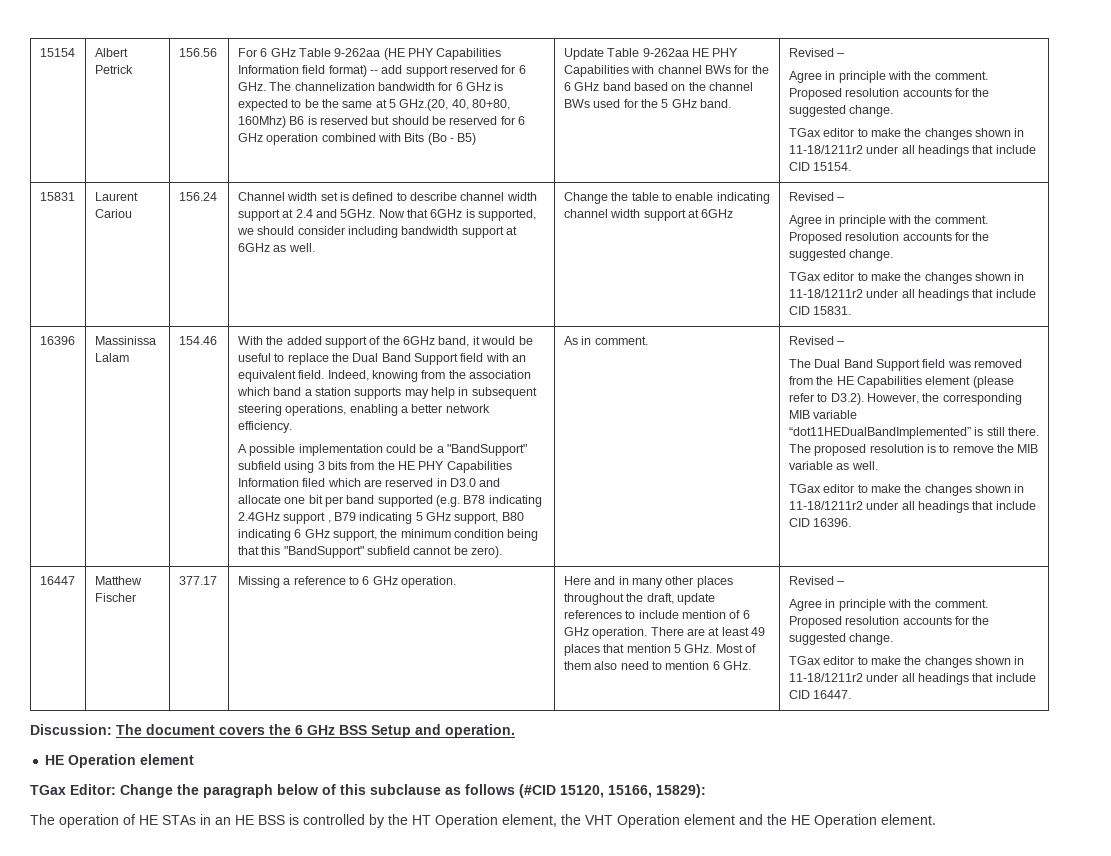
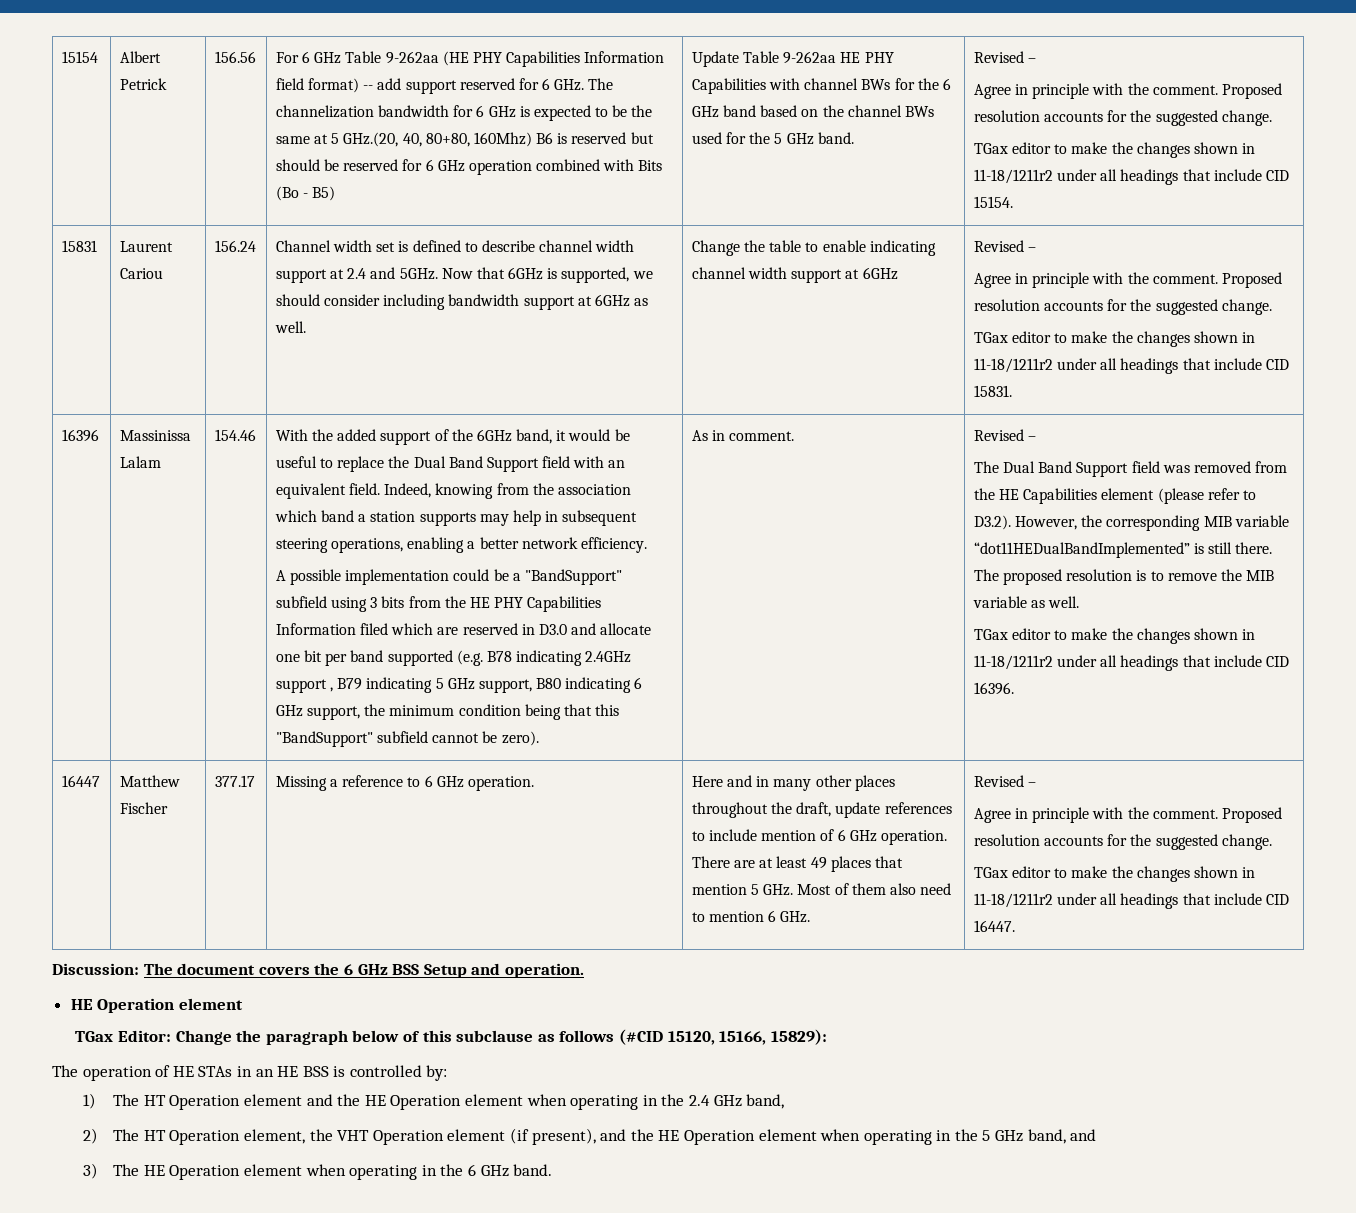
[369,814,408,828] by the -> [426,1065,448,1081] [82,1093,785,1110] [82,1128,140,1144] by: // 1) The HT Operation element and the HE Operation element when operating in the 2.4 GHz band, // 2) The
[739,814,936,828] and the HE Operation element. -> [509,1128,1097,1145] [82,1163,553,1180] (if present), and the HE Operation element when operating in the 5 GHz band, and // 3) The HE Operation element when operating in the 6 GHz band.

